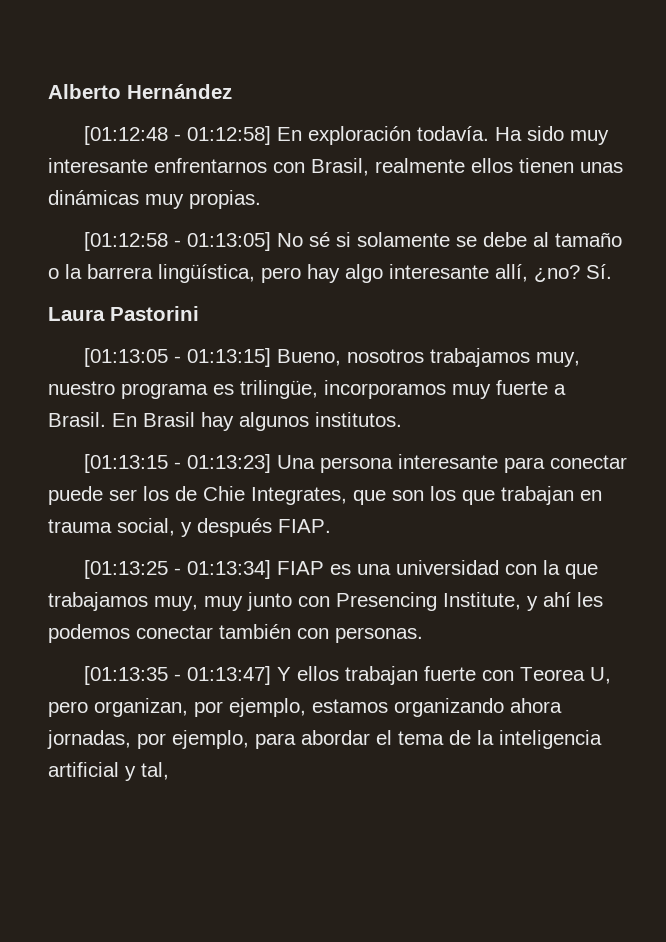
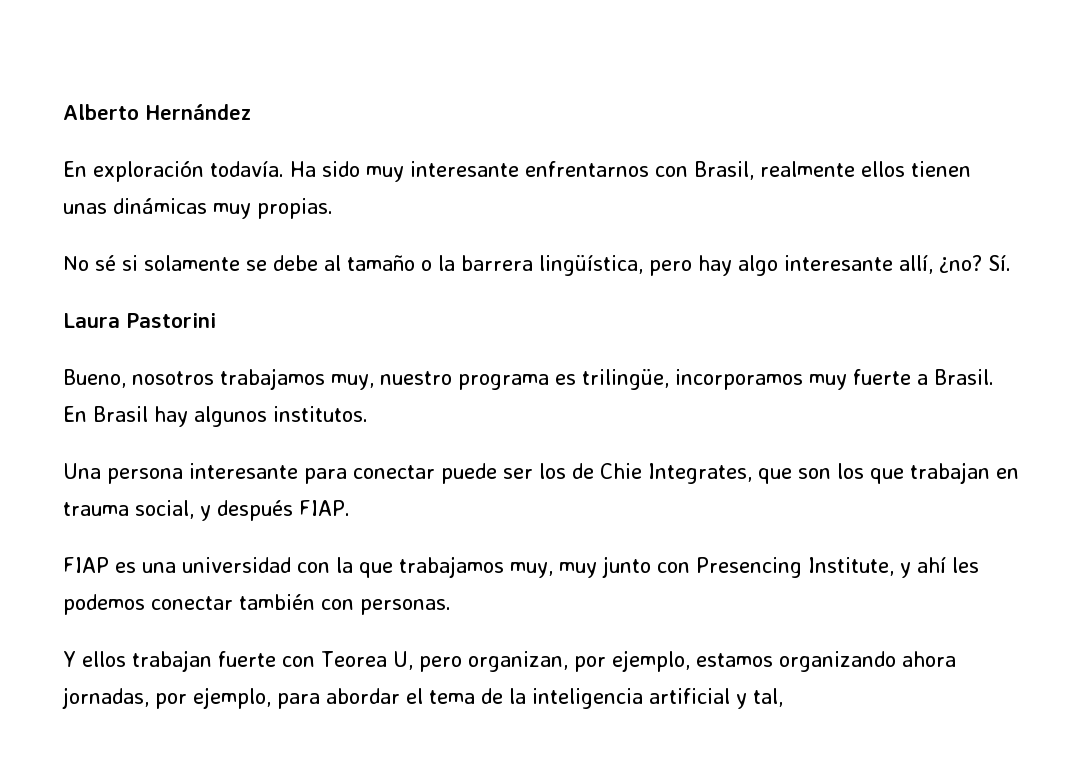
[83,126,271,145] [01:12:48 - 01:12:58] -> (251, 112) none
[83,232,271,251] [01:12:58 - 01:13:05] -> (333, 208) none
[83,348,271,367] [01:13:05 - 01:13:15] -> (216, 320) none
[83,454,271,473] [01:13:15 - 01:13:23] -> (368, 414) none
[83,560,271,579] [01:13:25 - 01:13:34] -> (350, 508) none
[83,666,271,685] [01:13:35 - 01:13:47] -> (451, 607) none

